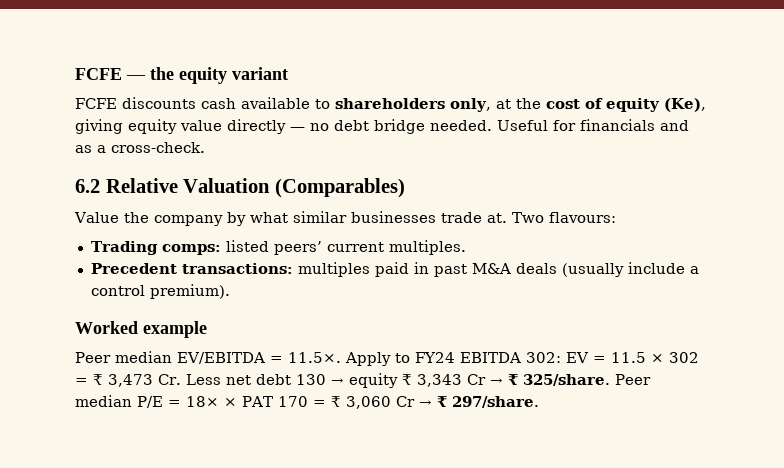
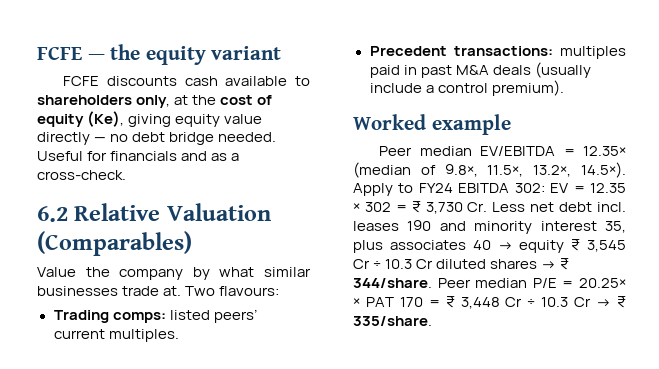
[288,352,341,363] 11.5×. -> [583,146,626,156] [353,162,626,178] 12.35× (median of 9.8×, 11.5×, 13.2×, 14.5×).
[611,352,646,363] 11.5 -> [590,183,626,193] 12.35
[108,374,153,387] 3,473 -> [425,202,463,214] 3,730
[295,373,610,388] 130 → equity ₹ 3,343 Cr → ₹ 325/share. -> [597,202,626,212] [353,220,626,234] [353,239,626,253] [353,258,570,270] [353,278,432,288] incl. leases 190 and minority interest 35, plus associates 40 → equity ₹ 3,545 Cr ÷ 10.3 Cr diluted shares → ₹ 344/share.
[186,396,219,407] 18× -> [579,278,626,288] 20.25×
[345,396,539,409] 3,060 Cr → ₹ 297/share. -> [460,296,626,309] [353,316,432,326] 3,448 Cr ÷ 10.3 Cr → ₹ 335/share.

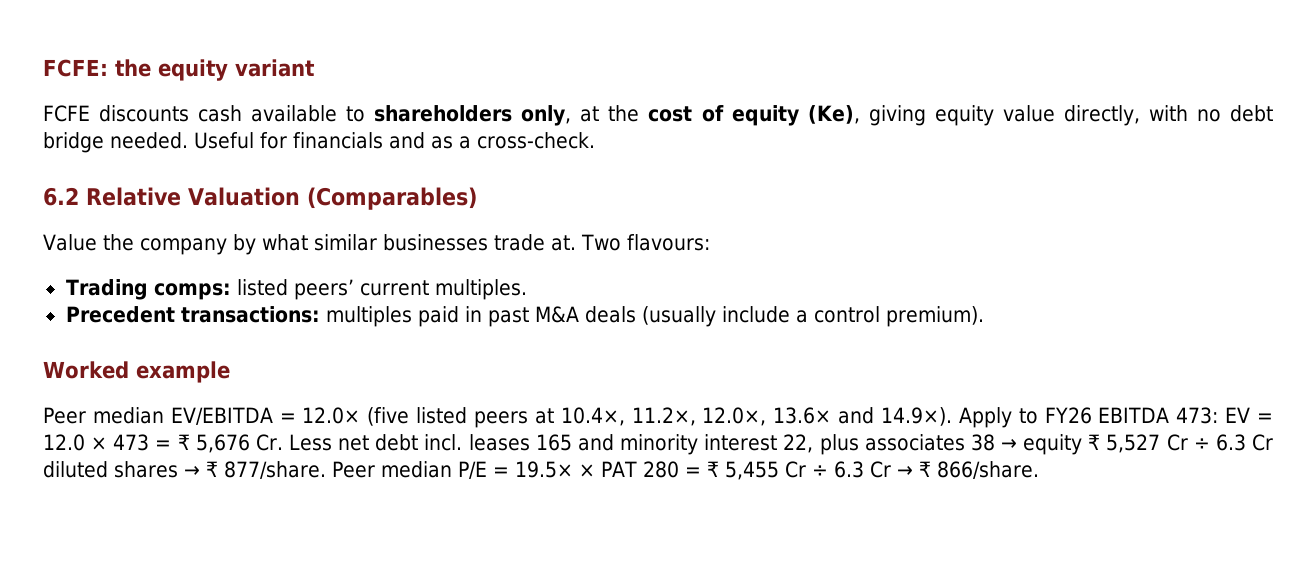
[37,47,105,60] FCFE — -> [43,59,108,77] FCFE:
[37,132,107,145] directly — -> [1063,105,1188,126] directly, with
[583,146,626,156] [353,162,626,178] [353,183,626,196] [353,201,463,214] 12.35× (median of 9.8×, 11.5×, 13.2×, 14.5×). Apply to FY24 EBITDA 302: EV = 12.35 × 302 = ₹ 3,730 -> [302,407,1274,428] [43,434,250,453] 12.0× (five listed peers at 10.4×, 11.2×, 12.0×, 13.6× and 14.9×). Apply to FY26 EBITDA 473: EV = 12.0 × 473 = ₹ 5,676
[407,220,432,231] 190 -> [535,434,572,451] 165
[605,221,626,233] 35, -> [783,434,814,453] 22,
[472,240,491,250] 40 -> [970,434,995,451] 38
[587,240,626,252] [353,259,413,269] 3,545 Cr ÷ 10.3 -> [1106,434,1246,453] 5,527 Cr ÷ 6.3
[353,278,432,288] 344/share. -> [224,461,326,479] 877/share.
[579,278,626,288] 20.25× -> [514,461,573,478] 19.5×
[399,296,569,309] 170 = ₹ 3,448 Cr ÷ 10.3 -> [642,461,864,480] 280 = ₹ 5,455 Cr ÷ 6.3
[353,316,432,326] 335/share. -> [936,461,1039,479] 866/share.

